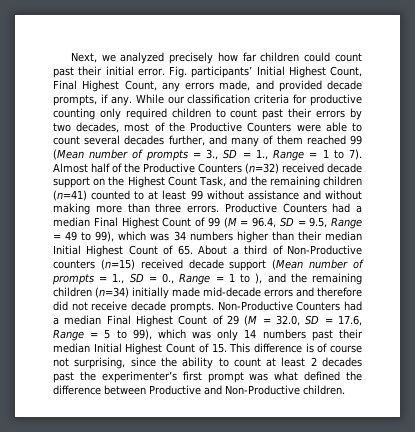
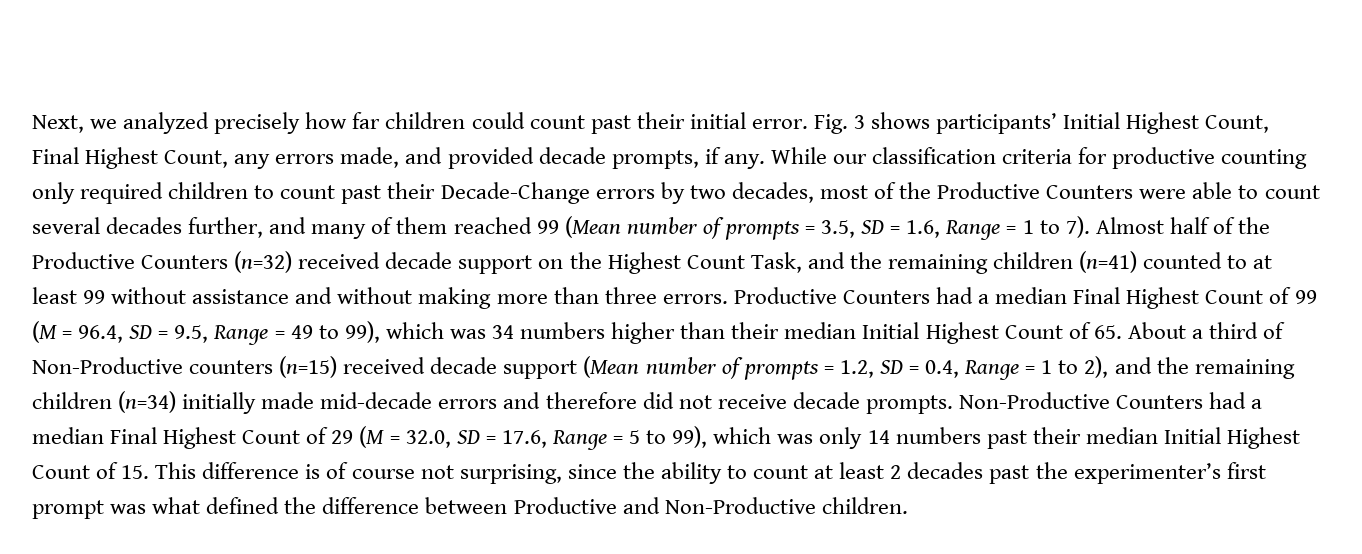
(187, 72) none -> [854,112,931,129] 3 shows
(313, 113) none -> [440,182,590,204] Decade-Change
[206,149,268,160] 3., SD = 1., -> [821,220,941,238] 3.5, SD = 1.6,
[112,273,263,285] 1., SD = 0., Range = 1 to ), -> [839,356,1109,380] 1.2, SD = 0.4, Range = 1 to 2),

